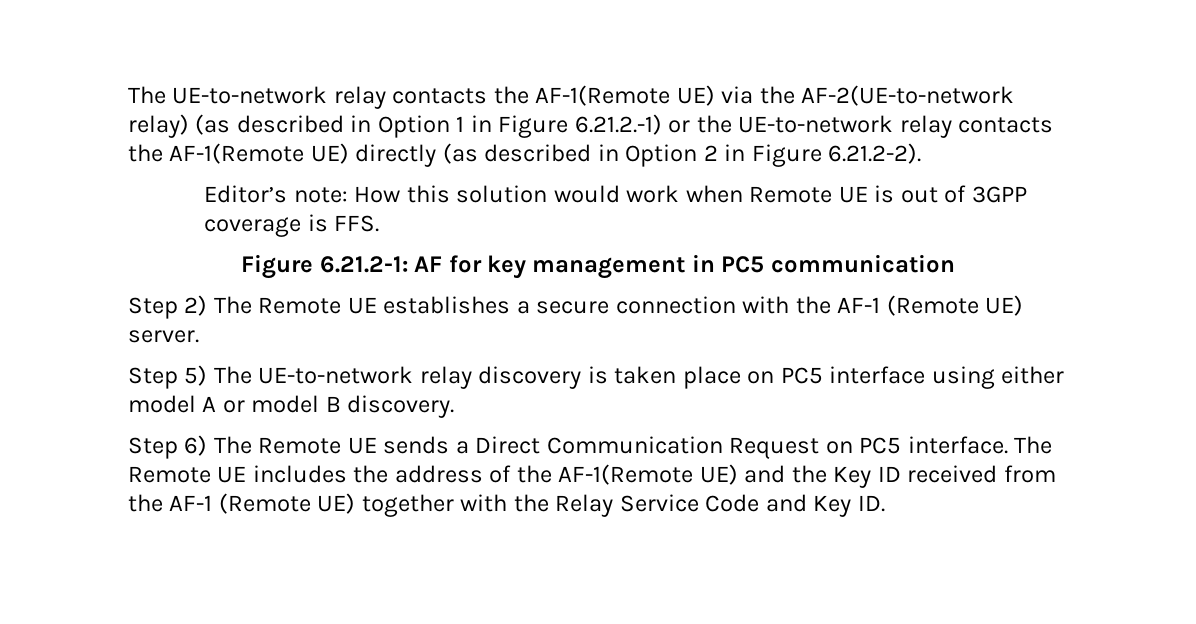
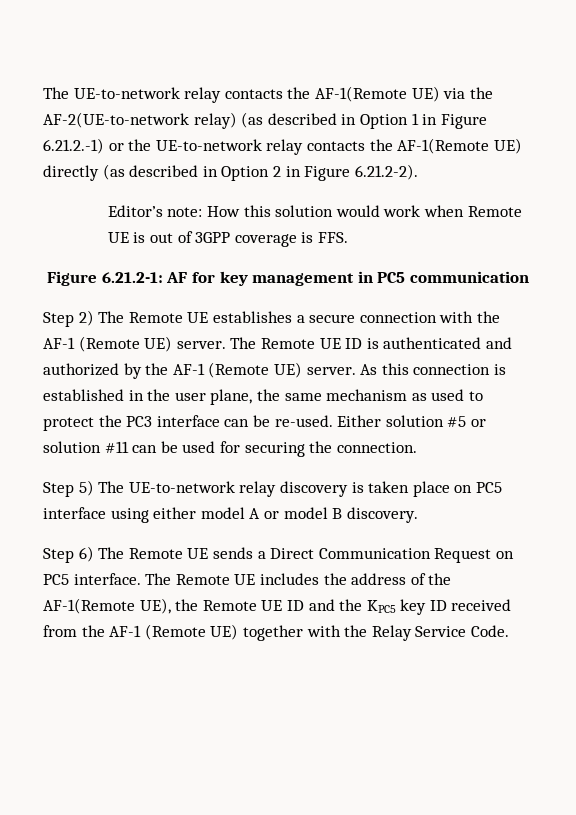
(199, 336) none -> [230,337,512,349] [43,362,506,379] [43,389,483,405] [43,415,486,431] [43,441,417,457] The Remote UE ID is authenticated and authorized by the AF-1 (Remote UE) server. As this connection is established in the user plane, the same mechanism as used to protect the PC3 interface can be re-used. Either solution #5 or solution #11 can be used for securing the connection.
[699,464,872,488] UE) and the Key -> [139,598,427,615] UE), the Remote UE ID and the KPC5 key
[705,494,885,517] Code and Key ID. -> [470,625,509,637] Code.

